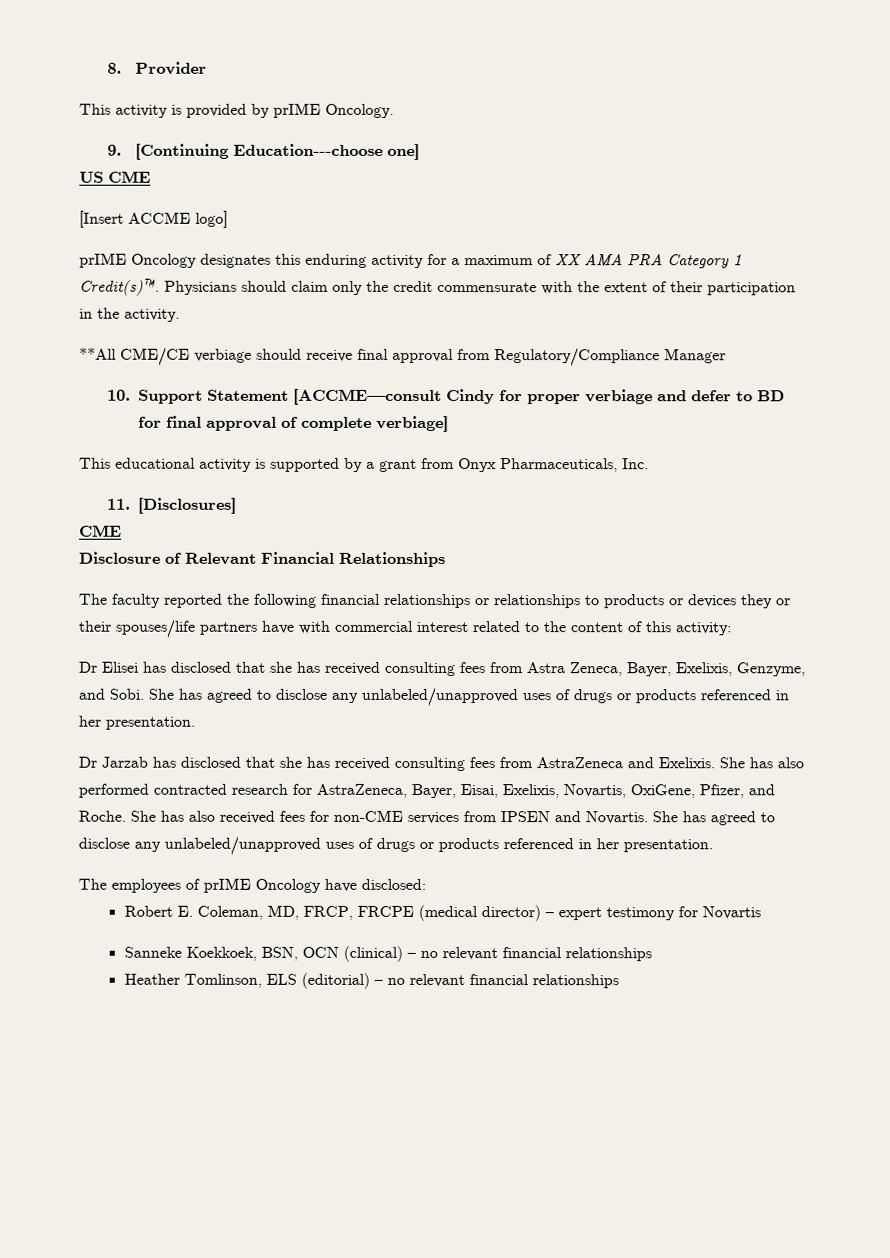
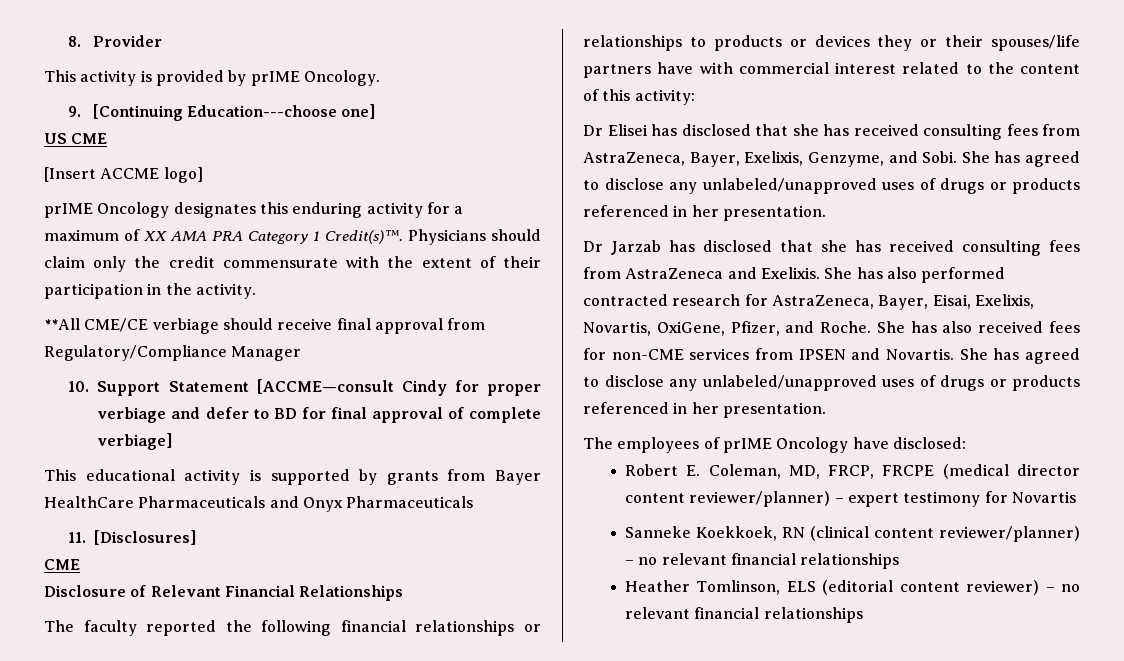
[366,457,649,473] a grant from Onyx Pharmaceuticals, Inc. -> [386,469,541,485] [44,496,474,512] grants from Bayer HealthCare Pharmaceuticals and Onyx Pharmaceuticals
[526,662,622,677] Astra Zeneca, -> [583,152,685,166] AstraZeneca,
[480,905,541,922] director) -> [1017,464,1080,476] [624,491,831,507] director content reviewer/planner)
[260,945,403,962] BSN, OCN (clinical) -> [781,526,1080,542] RN (clinical content reviewer/planner)
[300,972,370,989] (editorial) -> [822,580,1040,595] (editorial content reviewer)

